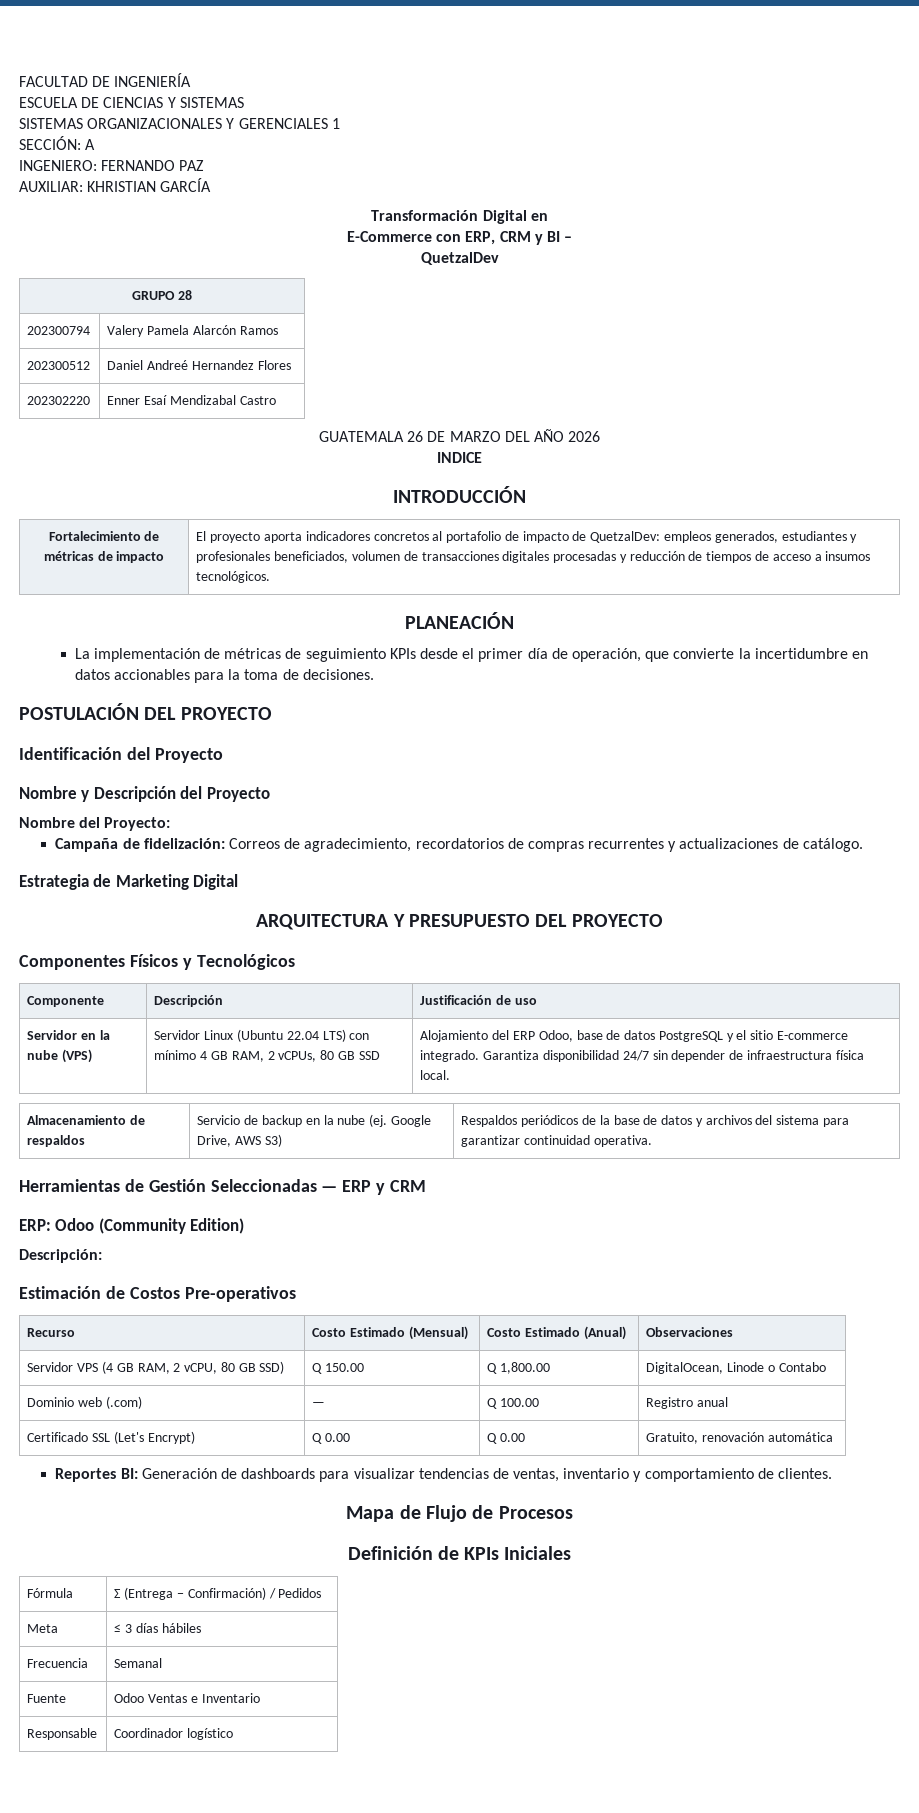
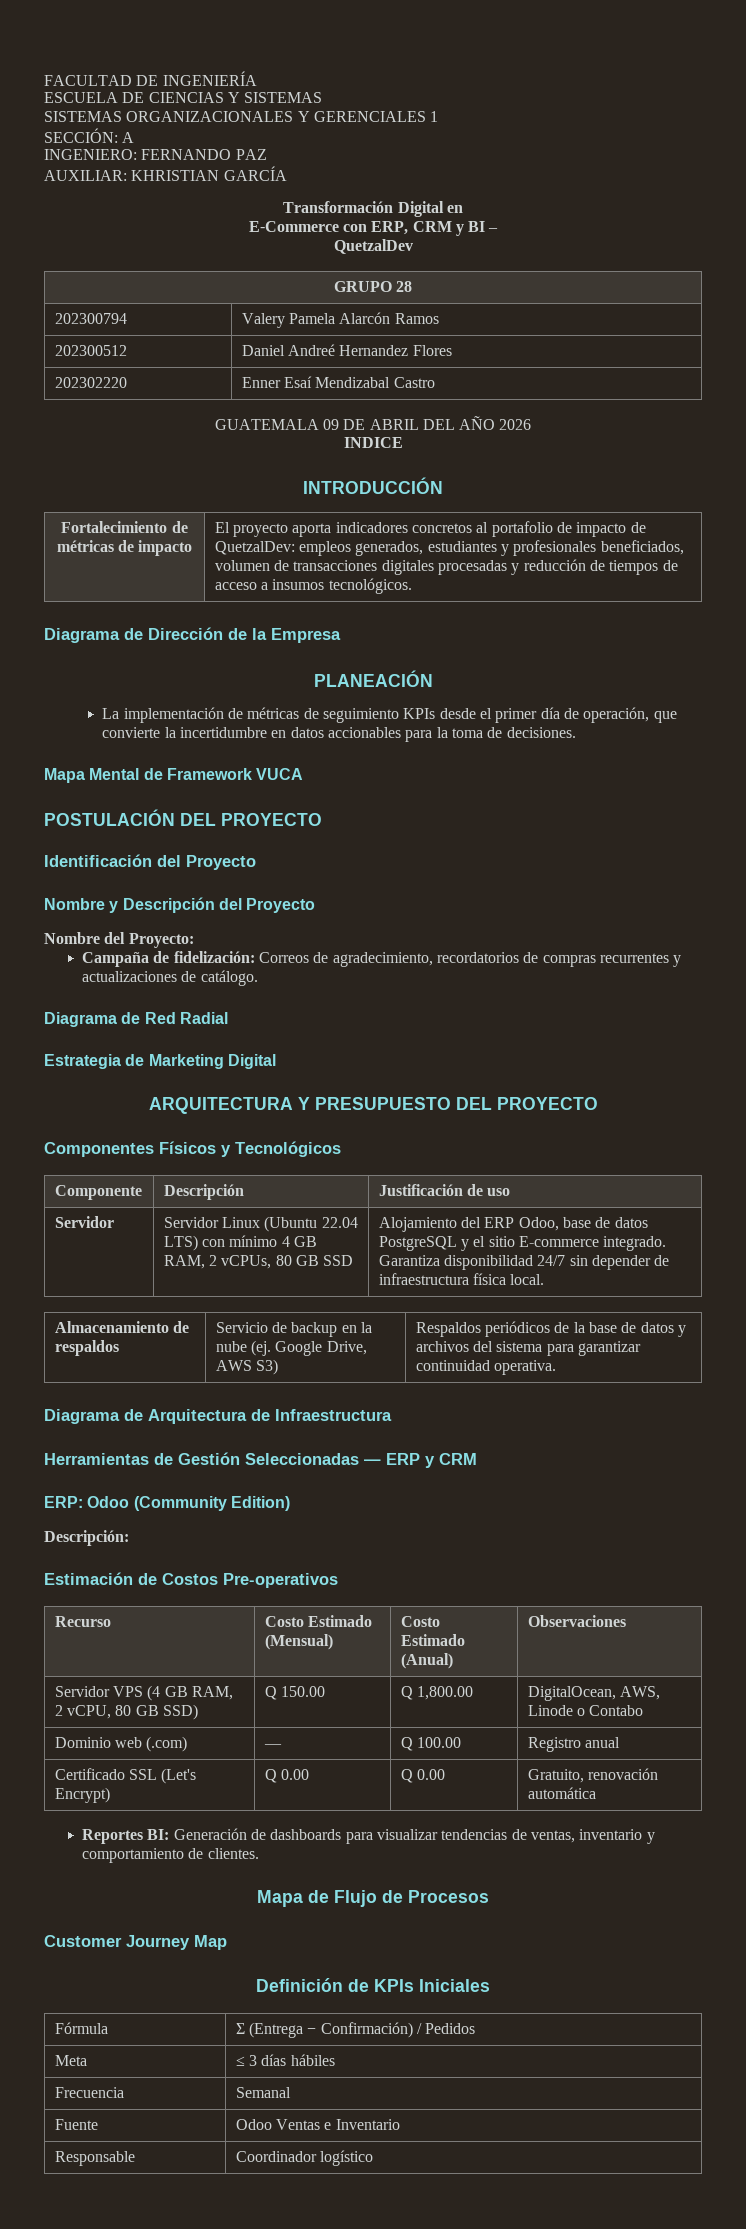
[407,431,501,442] 26 DE MARZO -> [322,419,419,430] 09 DE ABRIL
(271, 577) none -> [44,627,341,643] // Diagrama de Dirección de la Empresa
(374, 674) none -> [44,768,304,783] // Mapa Mental de Framework VUCA
(863, 845) none -> [44,1012,228,1027] // Diagrama de Red Radial
[81,1030,111,1040] [27,1049,93,1063] en la nube (VPS) -> (114, 1222) none
(653, 1141) none -> [44,1409,392,1424] // Diagrama de Arquitectura de Infraestructura
(724, 1368) none -> [620,1686,661,1700] AWS,
(573, 1512) none -> [44,1935,227,1950] // Customer Journey Map

